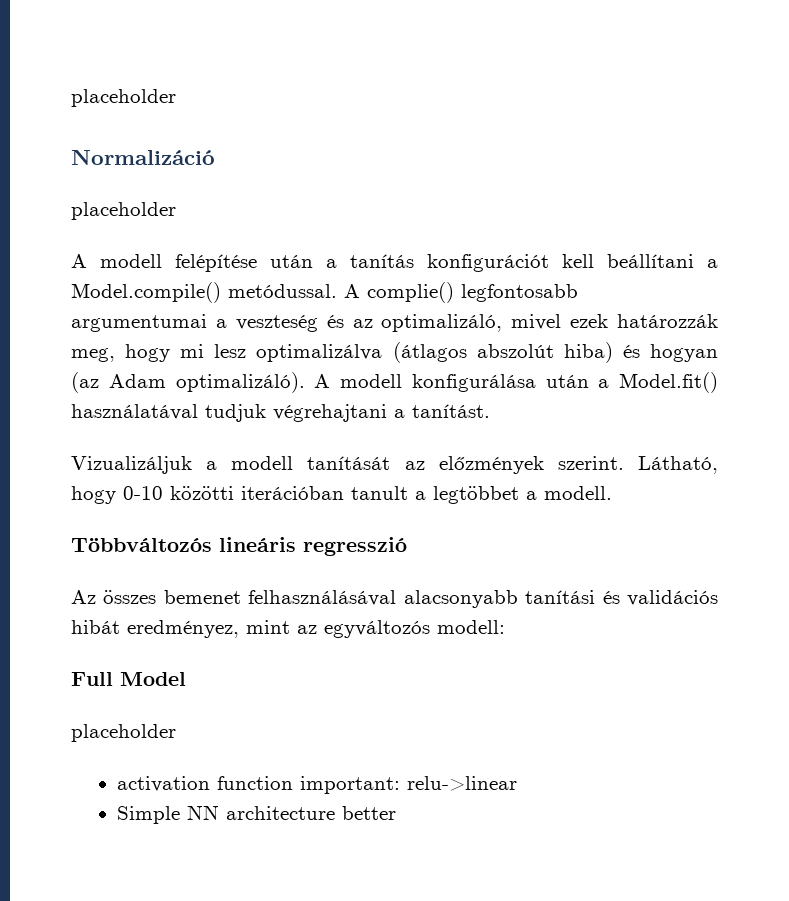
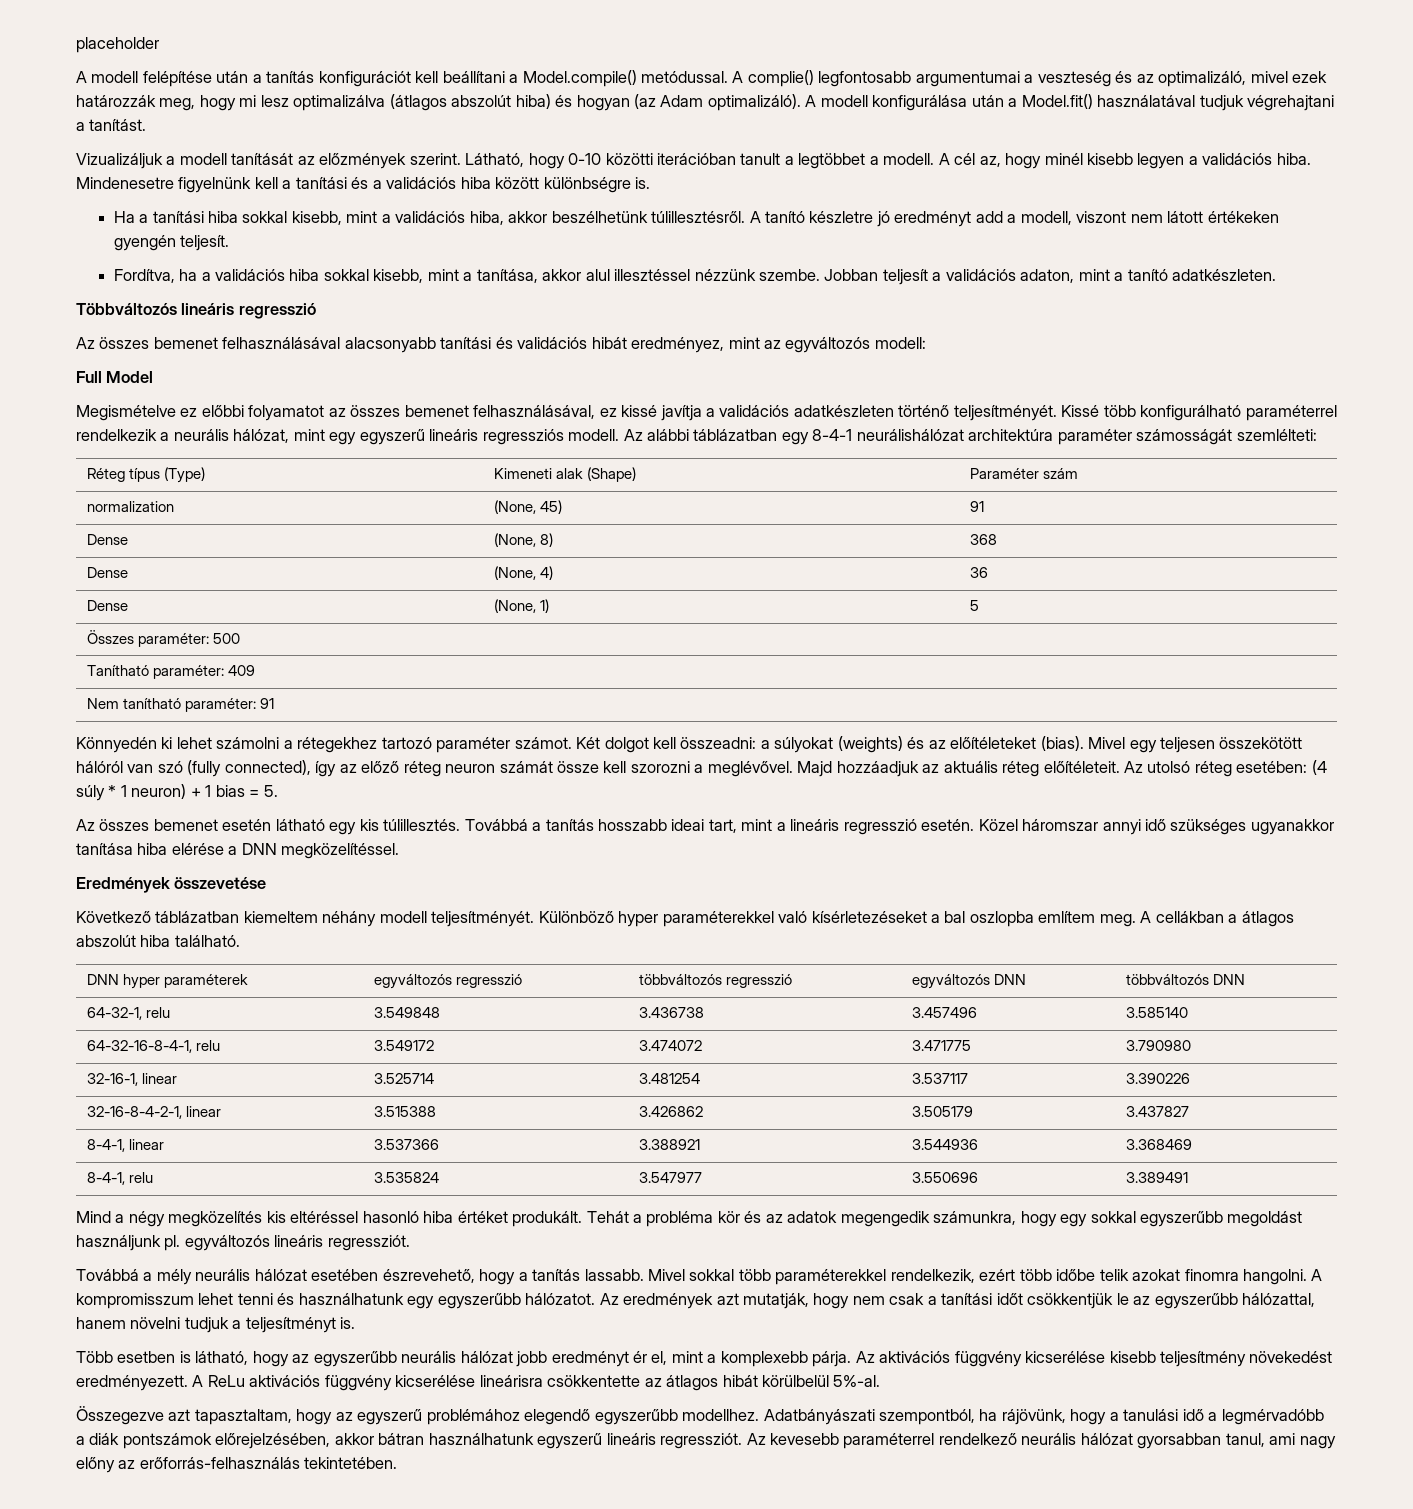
[71,89,176,107] [71,150,215,165] [71,202,176,220] placeholder // Normalizáció // placeholder -> [76,37,159,53] placeholder
(612, 493) none -> [938,153,1311,169] [76,177,651,193] [113,211,1279,227] [113,235,230,251] [113,269,1277,285] A cél az, hogy minél kisebb legyen a validációs hiba. Mindenesetre figyelnünk kell a tanítási és a validációs hiba között különbségre is. // Ha a tanítási hiba sokkal kisebb, mint a validációs hiba, akkor beszélhetünk túlillesztésről. A tanító készletre jó eredményt add a modell, viszont nem látott értékeken gyengén teljesít. // Fordítva, ha a validációs hiba sokkal kisebb, mint a tanítása, akkor alul illesztéssel nézzünk szembe. Jobban teljesít a validációs adaton, mint a tanító adatkészleten.
[71,724,176,742] [117,776,518,794] [117,805,397,824] placeholder // activation function important: relu->linear // Simple NN architecture better -> [76,405,1337,421] [76,429,1317,445] [87,467,206,483] [494,467,637,482] [970,468,1079,479] [87,501,175,512] [494,500,563,514] [970,501,985,512] [87,534,129,545] [494,533,554,547] [970,534,998,545] [87,567,129,578] [494,566,554,580] [970,567,989,578] [87,600,129,611] [494,599,550,613] [970,600,980,611] [87,630,241,647] [87,665,256,679] [87,698,275,712] [76,736,1303,753] [76,760,1327,777] [76,784,278,801] [76,819,1334,835] [76,843,400,859] [76,877,267,893] [76,911,1294,927] [76,935,240,947] [87,974,249,989] [374,974,523,989] [639,974,793,988] [912,974,1027,989] [1126,974,1246,985] [87,1007,171,1020] [374,1007,441,1018] [639,1007,705,1018] [912,1007,978,1018] [1126,1007,1189,1018] [87,1040,221,1053] [374,1040,435,1051] [639,1040,703,1051] [912,1040,972,1051] [1126,1040,1192,1051] [87,1073,178,1086] [374,1073,435,1084] [639,1073,701,1084] [912,1073,969,1084] [1126,1073,1191,1084] [87,1106,222,1119] [374,1106,437,1117] [639,1106,704,1117] [912,1106,974,1117] [1126,1106,1190,1117] [87,1139,165,1152] [374,1139,440,1150] [639,1139,701,1150] [912,1139,979,1150] [1126,1139,1193,1150] [87,1172,154,1185] [374,1172,440,1183] [639,1172,703,1183] [912,1172,979,1183] [1126,1172,1189,1183] [76,1211,1303,1227] [76,1235,410,1251] [76,1269,1323,1285] [76,1293,1316,1309] [76,1317,356,1333] [76,1351,1333,1367] [76,1375,881,1391] [76,1406,1324,1425] [76,1433,1336,1449] [76,1457,398,1473] Megismételve ez előbbi folyamatot az összes bemenet felhasználásával, ez kissé javítja a validációs adatkészleten történő teljesítményét. Kissé több konfigurálható paraméterrel rendelkezik a neurális hálózat, mint egy egyszerű lineáris regressziós modell. Az alábbi táblázatban egy 8-4-1 neurálishálózat architektúra paraméter számosságát szemlélteti: // Réteg típus (Type) | Kimeneti alak (Shape) | Paraméter szám // normalization | (None, 45) | 91 // Dense | (None, 8) | 368 // Dense | (None, 4) | 36 // Dense | (None, 1) | 5 // Összes paraméter: 500 // Tanítható paraméter: 409 // Nem tanítható paraméter: 91 // Könnyedén ki lehet számolni a rétegekhez tartozó paraméter számot. Két dolgot kell összeadni: a súlyokat (weights) és az előítéleteket (bias). Mivel egy teljesen összekötött hálóról van szó (fully connected), így az előző réteg neuron számát össze kell szorozni a meglévővel. Majd hozzáadjuk az aktuális réteg előítéleteit. Az utolsó réteg esetében: (4 súly * 1 neuron) + 1 bias = 5. // Az összes bemenet esetén látható egy kis túlillesztés. Továbbá a tanítás hosszabb ideai tart, mint a lineáris regresszió esetén. Közel háromszar annyi idő szükséges ugyanakkor tanítása hiba elérése a DNN megközelítéssel. // Eredmények összevetése // Következő táblázatban kiemeltem néhány modell teljesítményét. Különböző hyper paraméterekkel való kísérletezéseket a bal oszlopba említem meg. A cellákban a átlagos abszolút hiba található. // DNN hyper paraméterek | egyváltozós regresszió | többváltozós regresszió | egyváltozós DNN | többváltozós DNN // 64-32-1, relu | 3.549848 | 3.436738 | 3.457496 | 3.585140 // 64-32-16-8-4-1, relu | 3.549172 | 3.474072 | 3.471775 | 3.790980 // 32-16-1, linear | 3.525714 | 3.481254 | 3.537117 | 3.390226 // 32-16-8-4-2-1, linear | 3.515388 | 3.426862 | 3.505179 | 3.437827 // 8-4-1, linear | 3.537366 | 3.388921 | 3.544936 | 3.368469 // 8-4-1, relu | 3.535824 | 3.547977 | 3.550696 | 3.389491 // Mind a négy megközelítés kis eltéréssel hasonló hiba értéket produkált. Tehát a probléma kör és az adatok megengedik számunkra, hogy egy sokkal egyszerűbb megoldást használjunk pl. egyváltozós lineáris regressziót. // Továbbá a mély neurális hálózat esetében észrevehető, hogy a tanítás lassabb. Mivel sokkal több paraméterekkel rendelkezik, ezért több időbe telik azokat finomra hangolni. A kompromisszum lehet tenni és használhatunk egy egyszerűbb hálózatot. Az eredmények azt mutatják, hogy nem csak a tanítási időt csökkentjük le az egyszerűbb hálózattal, hanem növelni tudjuk a teljesítményt is. // Több esetben is látható, hogy az egyszerűbb neurális hálózat jobb eredményt ér el, mint a komplexebb párja. Az aktivációs függvény kicserélése kisebb teljesítmény növekedést eredményezett. A ReLu aktivációs függvény kicserélése lineárisra csökkentette az átlagos hibát körülbelül 5%-al. // Összegezve azt tapasztaltam, hogy az egyszerű problémához elegendő egyszerűbb modellhez. Adatbányászati szempontból, ha rájövünk, hogy a tanulási idő a legmérvadóbb a diák pontszámok előrejelzésében, akkor bátran használhatunk egyszerű lineáris regressziót. Az kevesebb paraméterrel rendelkező neurális hálózat gyorsabban tanul, ami nagy előny az erőforrás-felhasználás tekintetében.

